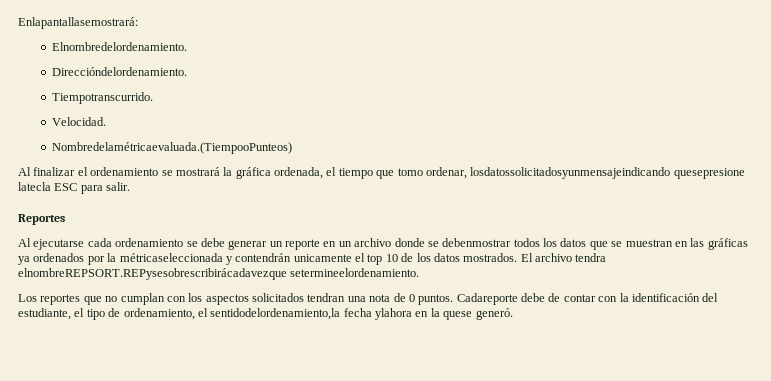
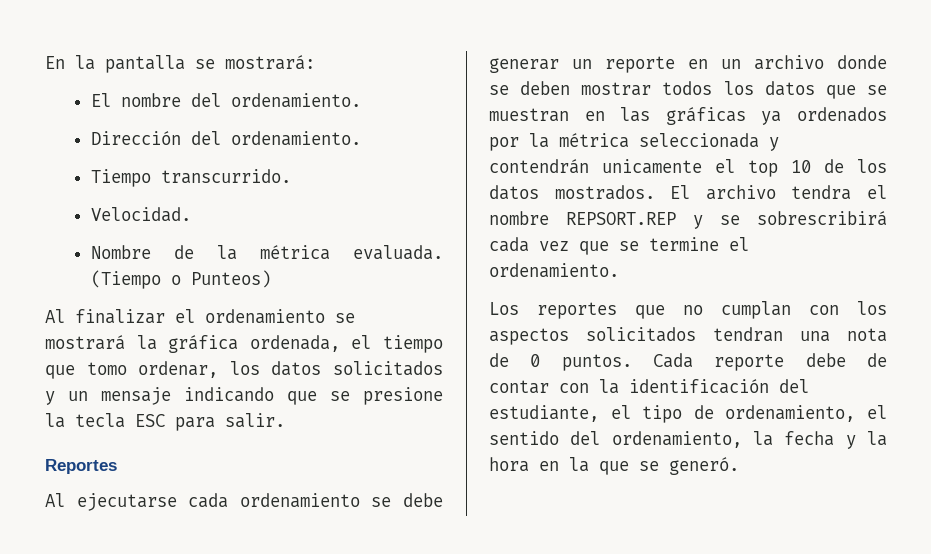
[18,17,138,29] [52,42,188,51] [52,67,188,76] [52,92,154,104] [52,117,107,126] [52,142,293,154] Enlapantallasemostrará: // Elnombredelordenamiento. // Direccióndelordenamiento. // Tiempotranscurrido. // Velocidad. // Nombredelamétricaevaluada.(TiempooPunteos) -> [45,55,315,73] [90,93,361,108] [90,131,361,146] [90,169,291,187] [90,207,191,222] [90,245,443,260] [90,270,271,289] En la pantalla se mostrará: // El nombre del ordenamiento. // Dirección del ordenamiento. // Tiempo transcurrido. // Velocidad. // Nombre de la métrica evaluada. (Tiempo o Punteos)
[470,167,745,179] [18,182,51,191] losdatossolicitadosyunmensajeindicando quesepresione latecla -> [229,361,443,376] [45,387,443,405] [45,413,125,428] los datos solicitados y un mensaje indicando que se presione la tecla
[442,238,512,247] debenmostrar -> [520,81,652,96] deben mostrar
[119,253,223,262] métricaseleccionada -> [559,133,759,148] métrica seleccionada
[18,268,420,280] elnombreREPSORT.REPysesobrescribirácadavezque setermineelordenamiento. -> [867,185,887,199] [489,211,887,229] [489,237,749,255] [489,263,619,278] el nombre REPSORT.REP y se sobrescribirá cada vez que se termine el ordenamiento.
[456,293,518,305] Cadareporte -> [653,353,785,371] Cada reporte
[210,308,473,320] sentidodelordenamiento,la fecha ylahora en la quese -> [489,431,887,449] [489,457,659,475] sentido del ordenamiento, la fecha y la hora en la que se

